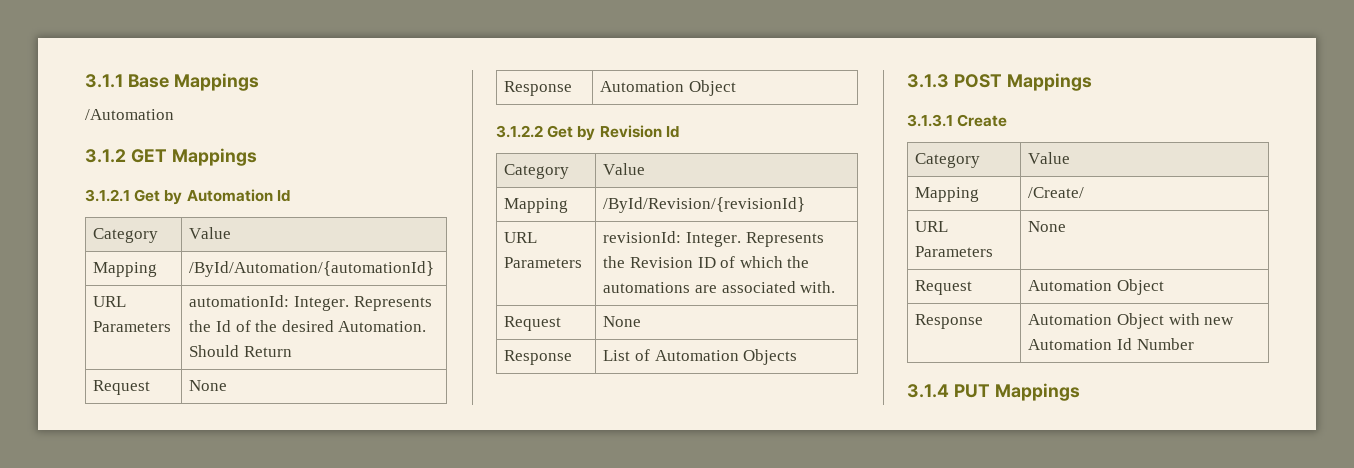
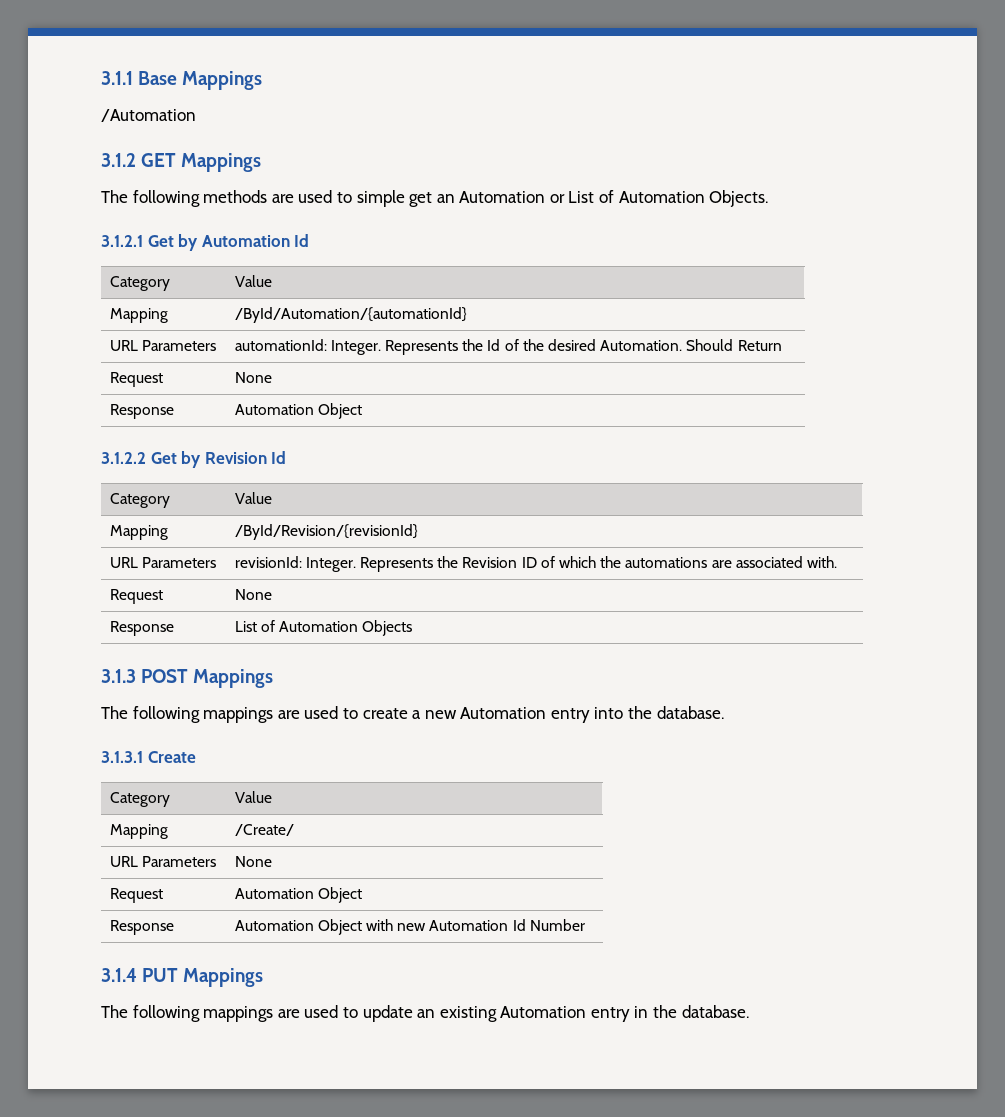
(257, 157) none -> [101,190,769,207] // The following methods are used to simple get an Automation or List of Automation Objects.
(1092, 82) none -> [101,706,724,723] // The following mappings are used to create a new Automation entry into the database.
(1080, 392) none -> [101,1005,749,1022] // The following mappings are used to update an existing Automation entry in the database.

